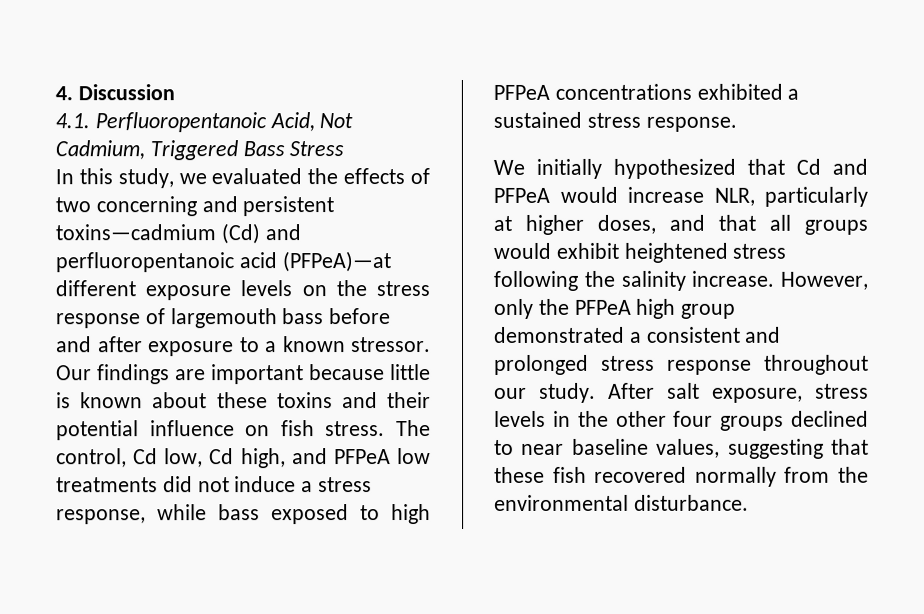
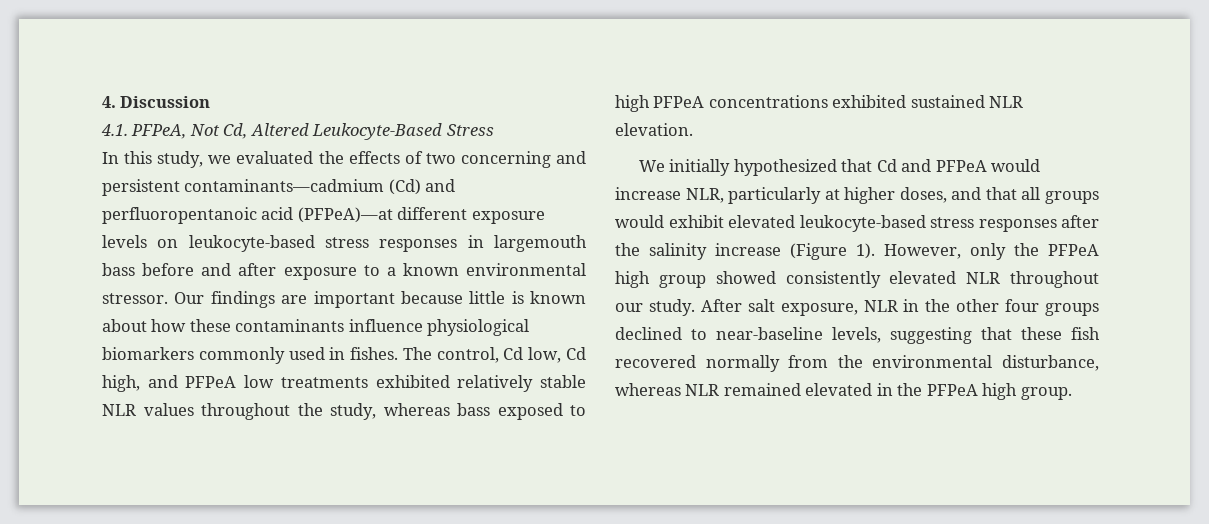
[94,112,354,133] [55,140,285,161] Perfluoropentanoic Acid, Not Cadmium, Triggered Bass -> [131,123,443,140] PFPeA, Not Cd, Altered Leukocyte-Based
[55,224,216,241] toxins—cadmium -> [184,179,385,192] contaminants—cadmium
[335,280,430,297] [56,308,166,329] the stress response of -> [188,235,484,252] leukocyte-based stress responses in
(346, 344) none -> [466,263,586,276] environmental
[216,392,431,409] [56,420,386,441] these toxins and their potential influence on fish stress. -> [151,319,530,336] [102,347,399,364] how these contaminants influence physiological biomarkers commonly used in fishes.
[162,476,373,493] [56,504,207,525] did not induce a stress response, while -> [375,375,586,392] [102,403,450,420] exhibited relatively stable NLR values throughout the study, whereas
[787,88,800,100] [493,111,737,132] a sustained stress response. -> [910,95,1024,108] [615,123,693,136] sustained NLR elevation.
[623,242,787,263] [493,270,775,291] heightened stress following the salinity increase. -> [728,215,1099,232] [615,243,875,260] elevated leukocyte-based stress responses after the salinity increase (Figure 1).
[494,326,782,343] [494,354,752,375] demonstrated a consistent and prolonged stress response -> [715,271,1001,288] showed consistently elevated NLR
[815,383,869,399] [494,410,546,427] stress levels -> [863,300,898,312] NLR
[521,438,721,458] near baseline values, -> [716,327,881,343] near-baseline levels,
[633,494,749,511] disturbance. -> [1002,355,1099,371] [615,383,1072,400] disturbance, whereas NLR remained elevated in the PFPeA high group.

